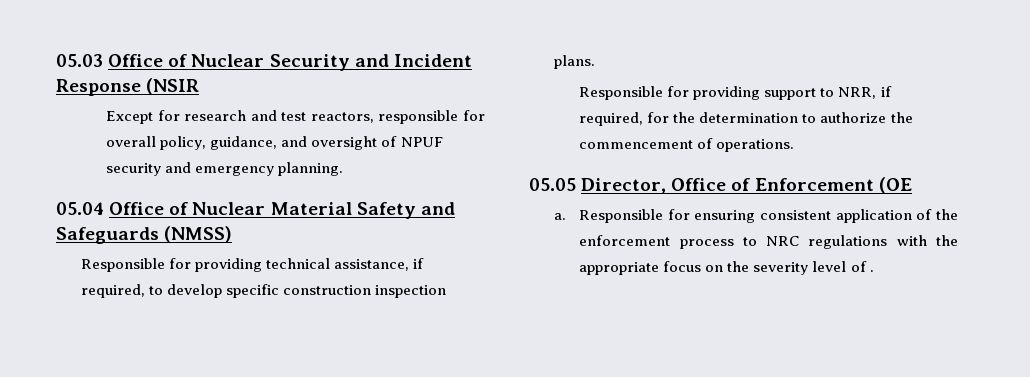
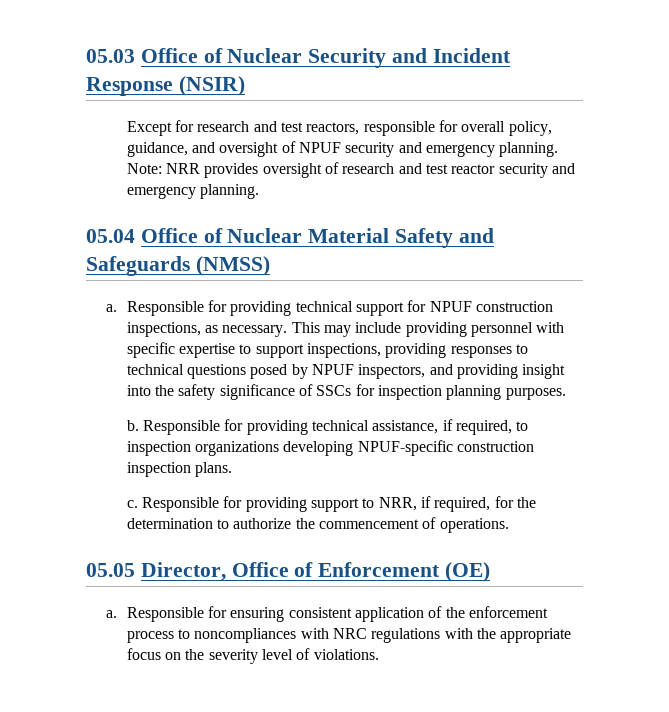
[146,78,200,95] (NSIR -> [178,76,245,96] (NSIR)
(344, 169) none -> [126,162,575,178] [126,184,260,199] Note: NRR provides oversight of research and test reactor security and emergency planning.
(233, 234) none -> [106,300,553,316] [126,322,565,337] [126,342,528,358] [126,364,566,379] [126,384,566,400] [126,420,139,431] a. Responsible for providing technical support for NPUF construction inspections, as necessary. This may include providing personnel with specific expertise to support inspections, providing responses to technical questions posed by NPUF inspectors, and providing insight into the safety significance of SSCs for inspection planning purposes. // b.
[167,284,280,298] develop specific -> [126,440,453,456] inspection organizations developing NPUF-specific
(596, 62) none -> [126,500,138,508] c.
[878,177,912,194] (OE -> [445,562,491,582] (OE)
(757, 241) none -> [194,628,329,643] noncompliances with
[869,270,874,272] . -> [313,649,379,660] violations.

